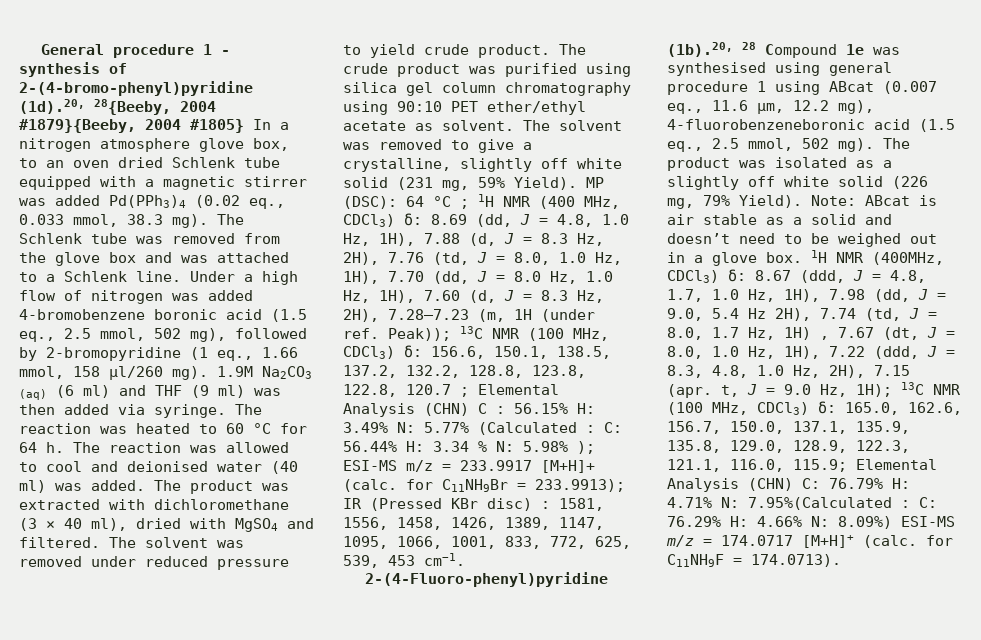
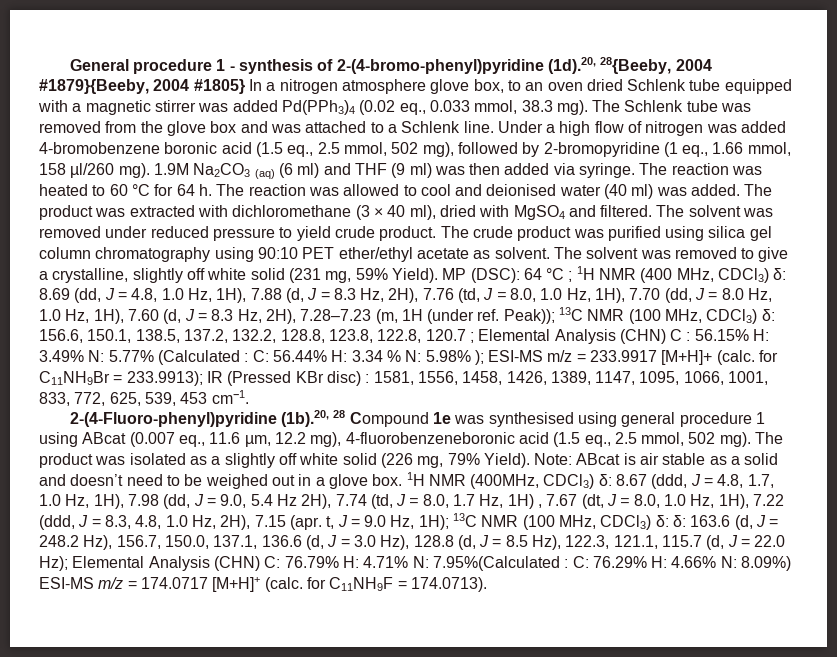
[845,402,962,415] [667,421,910,434] [667,440,910,453] [667,459,847,472] 165.0, 162.6, 156.7, 150.0, 137.1, 135.9, 135.8, 129.0, 128.9, 122.3, 121.1, 116.0, 115.9; -> [673,515,779,530] [39,535,786,550] [39,556,68,571] δ: 163.6 (d, J = 248.2 Hz), 156.7, 150.0, 137.1, 136.6 (d, J = 3.0 Hz), 128.8 (d, J = 8.5 Hz), 122.3, 121.1, 115.7 (d, J = 22.0 Hz);

